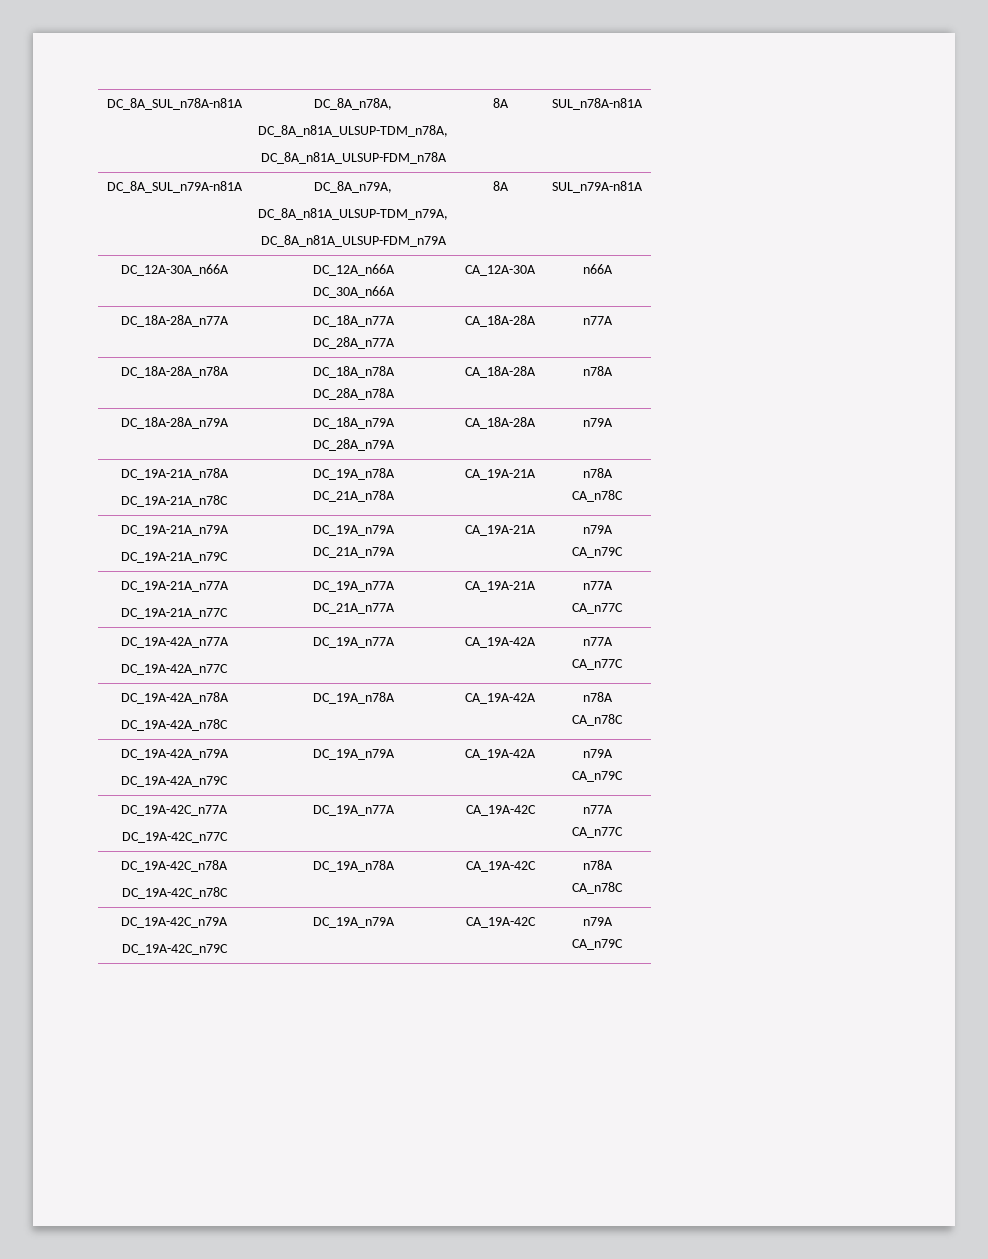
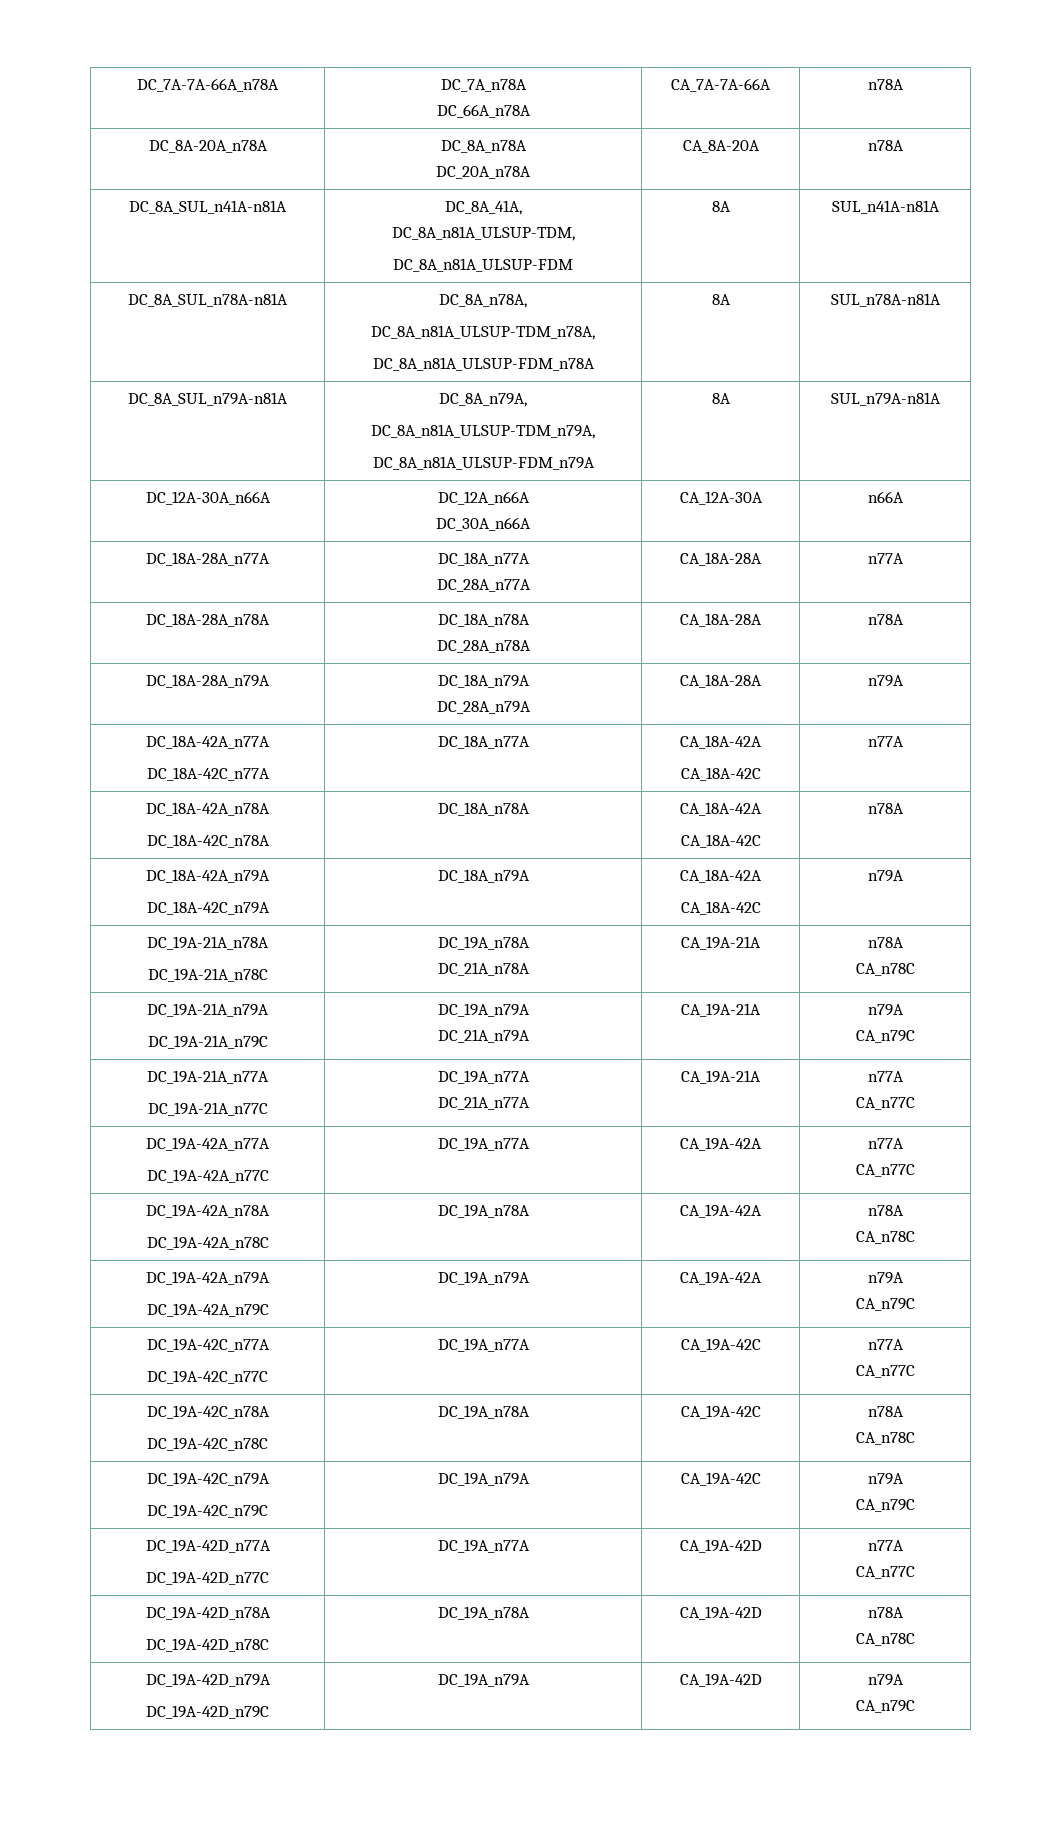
(106, 104) none -> [137,78,279,92] [440,79,527,92] [436,104,531,118] [671,78,771,92] [867,79,904,90] [148,140,268,153] [440,140,527,153] [436,166,531,179] [682,140,760,153] [867,140,904,151] [129,200,287,214] [444,200,522,215] [391,226,575,241] [393,258,573,272] [711,201,731,212] [831,200,940,214] DC_7A-7A-66A_n78A | DC_7A_n78A // DC_66A_n78A | CA_7A-7A-66A | n78A // DC_8A-20A_n78A | DC_8A_n78A // DC_20A_n78A | CA_8A-20A | n78A // DC_8A_SUL_n41A-n81A | DC_8A_41A, // DC_8A_n81A_ULSUP-TDM, // DC_8A_n81A_ULSUP-FDM | 8A | SUL_n41A-n81A //
(613, 422) none -> [146,735,270,749] [146,767,270,781] [437,735,530,749] [680,735,762,749] [680,767,761,781] [867,736,904,747] [146,802,270,816] [146,834,270,848] [437,802,530,816] [680,802,762,816] [680,834,761,848] [867,803,904,814] [146,869,270,883] [146,901,270,915] [437,869,530,883] [680,869,762,883] [680,901,761,915] [867,870,904,882] // DC_18A-42A_n77A // DC_18A-42C_n77A | DC_18A_n77A | CA_18A-42A // CA_18A-42C | n77A // DC_18A-42A_n78A // DC_18A-42C_n78A | DC_18A_n78A | CA_18A-42A // CA_18A-42C | n78A // DC_18A-42A_n79A // DC_18A-42C_n79A | DC_18A_n79A | CA_18A-42A // CA_18A-42C | n79A
(623, 944) none -> [145,1539,271,1553] [146,1571,269,1585] [437,1539,530,1553] [679,1539,762,1553] [867,1540,904,1551] [855,1566,915,1579] [145,1606,271,1620] [146,1638,269,1652] [437,1606,530,1620] [679,1606,762,1620] [867,1607,904,1618] [855,1633,915,1646] [145,1673,271,1687] [146,1705,269,1719] [437,1673,530,1687] [679,1673,762,1687] [867,1674,904,1686] [855,1700,915,1713] // DC_19A-42D_n77A // DC_19A-42D_n77C | DC_19A_n77A | CA_19A-42D | n77A // CA_n77C // DC_19A-42D_n78A // DC_19A-42D_n78C | DC_19A_n78A | CA_19A-42D | n78A // CA_n78C // DC_19A-42D_n79A // DC_19A-42D_n79C | DC_19A_n79A | CA_19A-42D | n79A // CA_n79C

